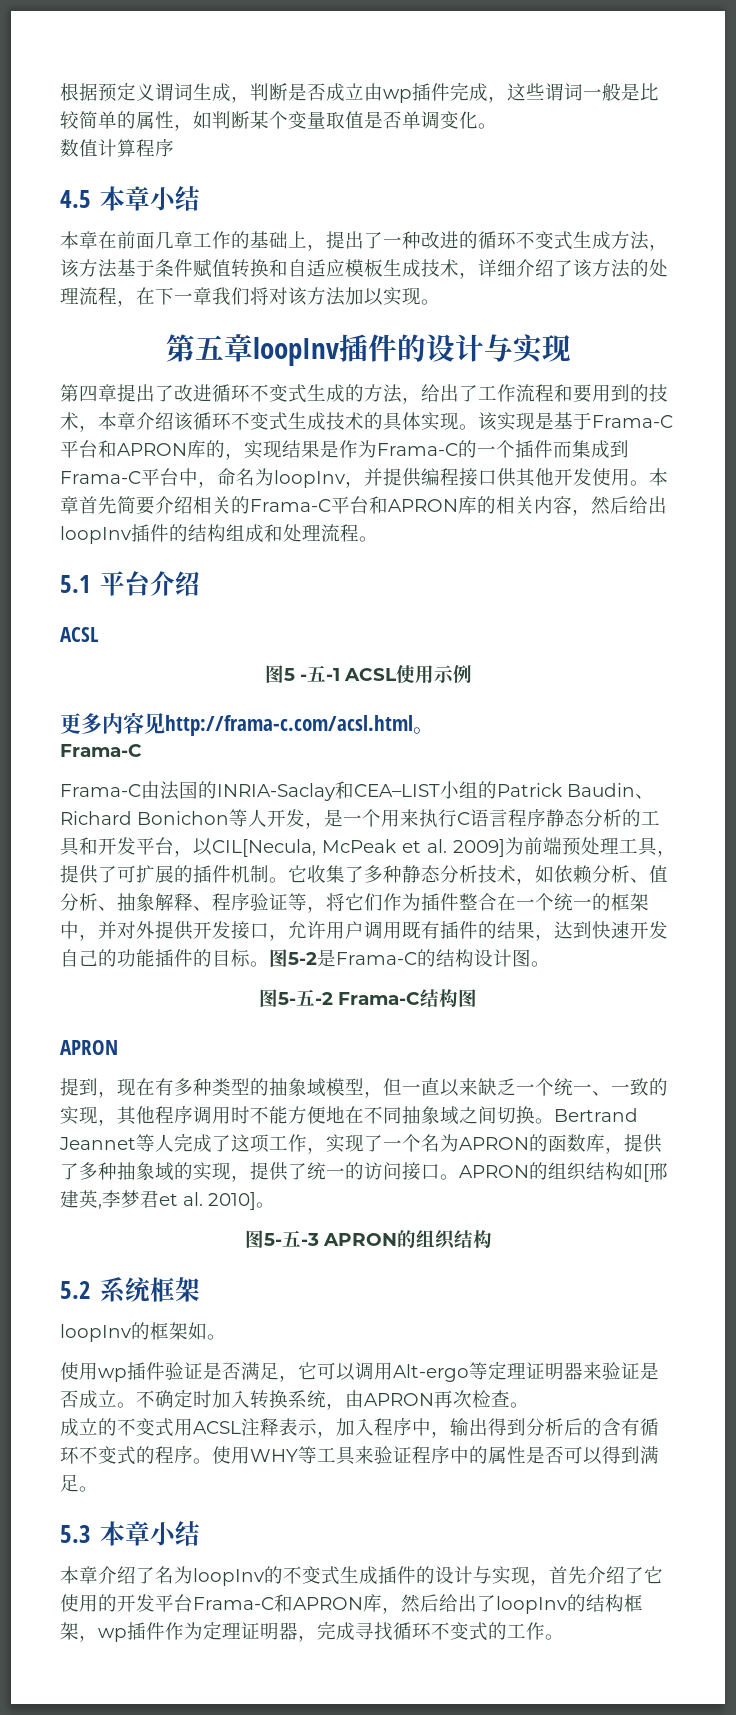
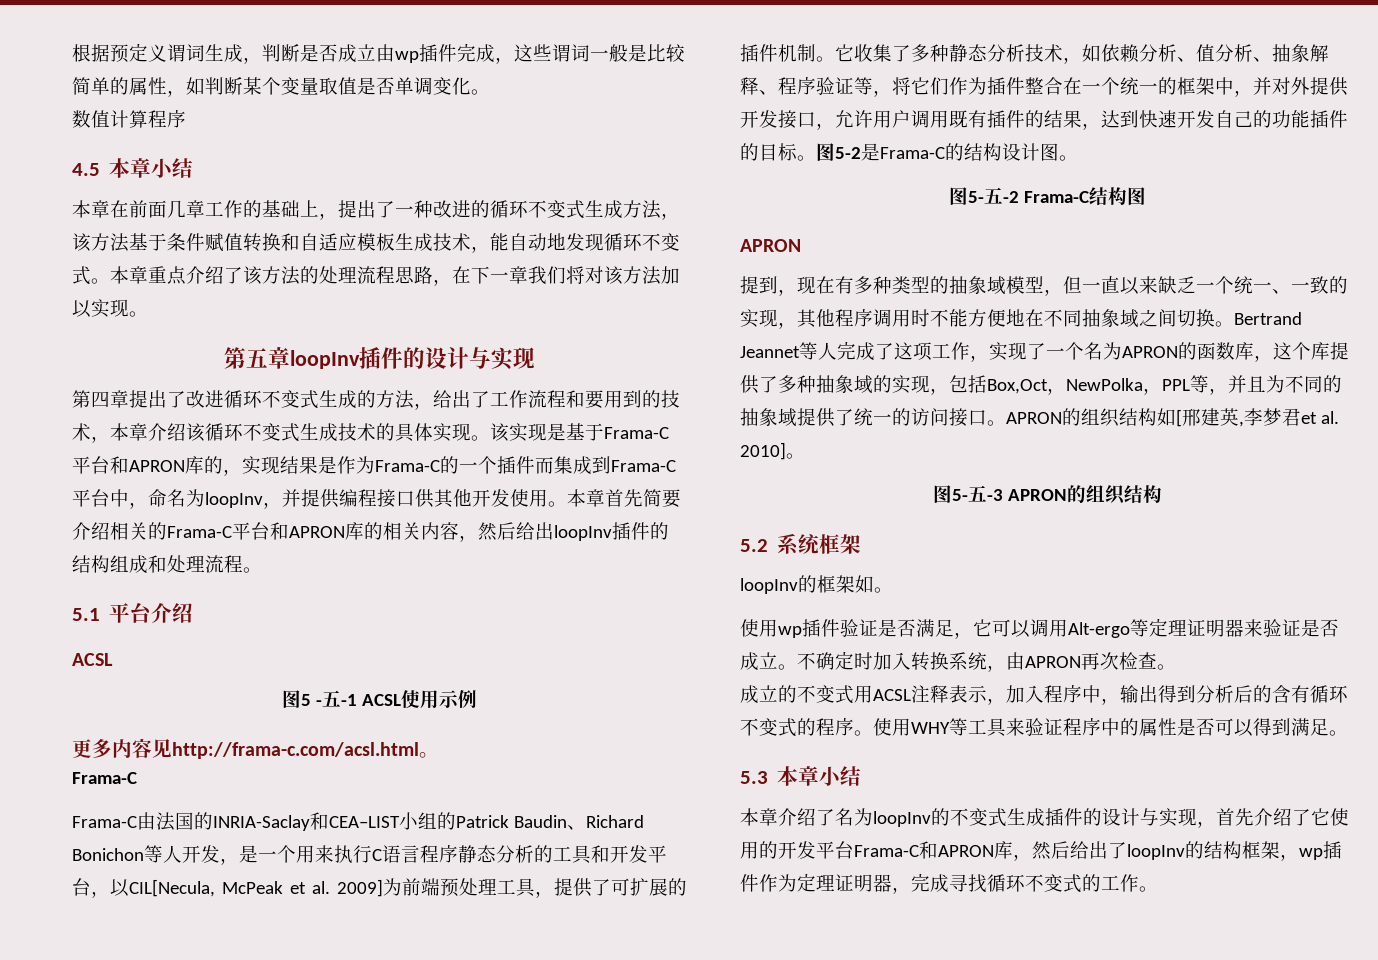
[478,259,516,277] 详细 -> [490,233,680,251] [72,266,186,285] 能自动地发现循环不变式。本章重点
(117, 296) none -> [395,266,433,284] 思路
(624, 1150) none -> [1273,342,1330,360] 这个库
(250, 1178) none -> [949,375,1342,395] [740,408,797,427] 包括Box,Oct，NewPolka，PPL等，并且为不同的抽象域

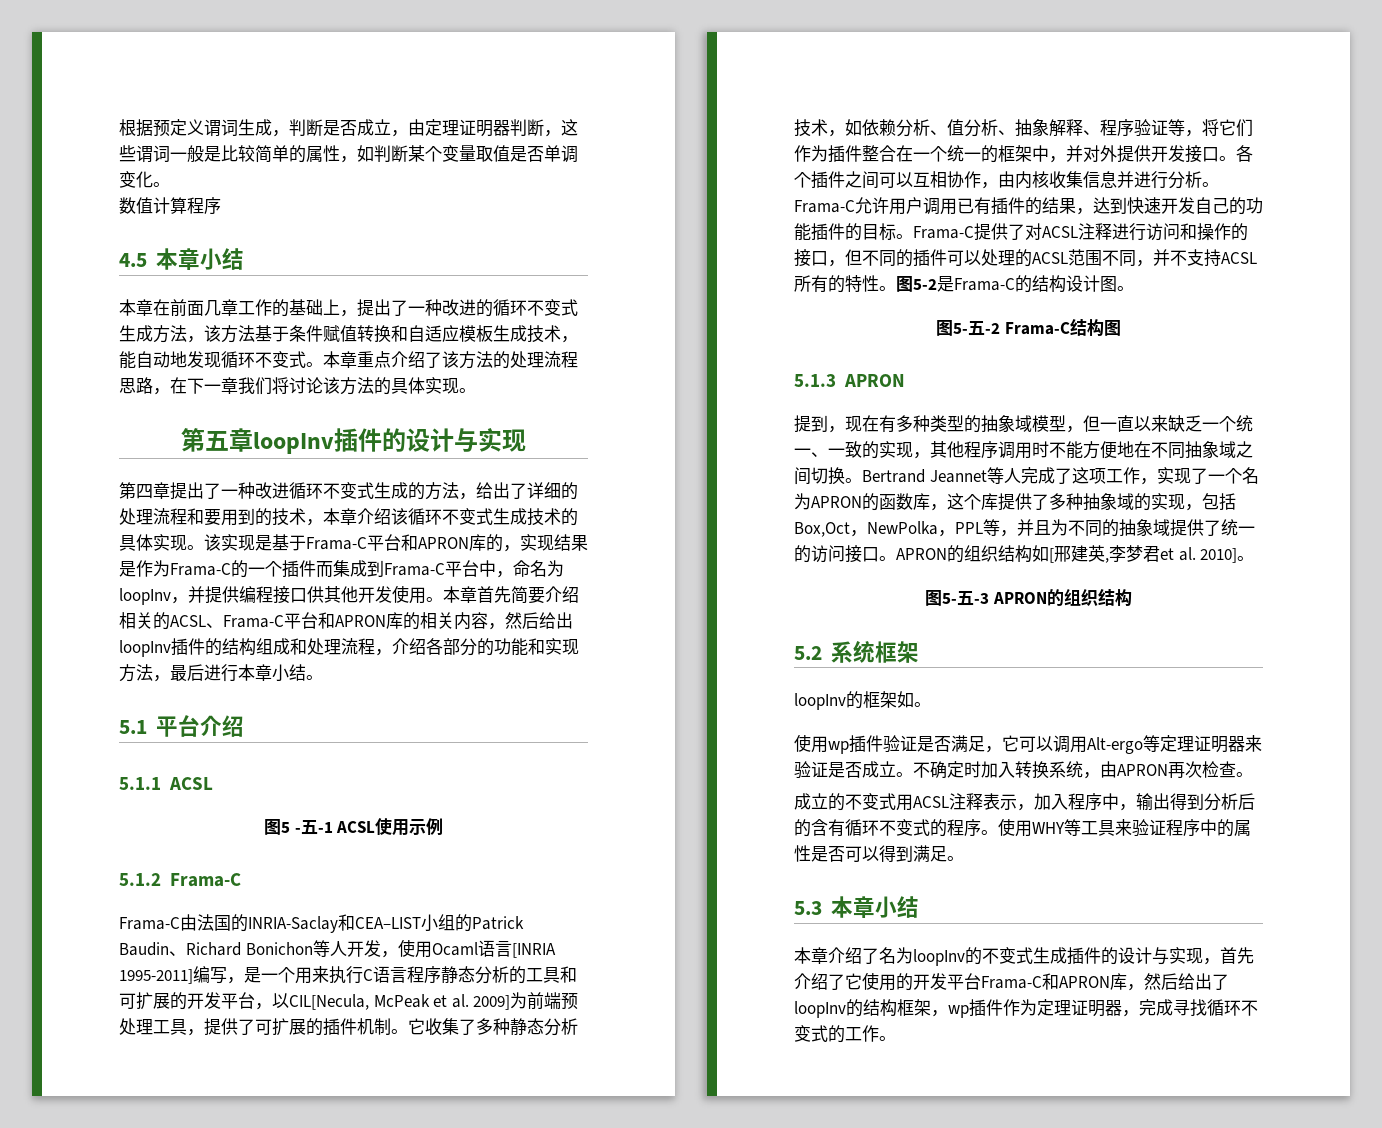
[376,43,495,63] 由wp插件完成 -> [391,119,544,137] ，由定理证明器判断
[585,266,680,285] [72,300,91,318] 对该方法加以 -> [289,377,425,395] 讨论该方法的具体
(186, 399) none -> [221,482,255,499] 一种
[490,390,528,408] 工作 -> [527,482,578,500] [119,508,153,525] 详细的处理
(167, 531) none -> [170,615,223,628] ACSL、
(243, 564) none -> [375,638,579,656] [119,664,306,682] ，介绍各部分的功能和实现方法，最后进行本章小结
(194, 613) none -> [119,777,161,790] 5.1.1
[72,738,439,759] 更多内容见http://frama-c.com/acsl.html。 // -> [119,873,161,886] 5.1.2
(239, 861) none -> [397,939,556,958] [119,966,244,984] 使用Ocaml语言[INRIA 1995-2011]编写，
(610, 854) none -> [119,992,187,1010] 可扩展的
[816,123,835,130] ， -> [1219,145,1253,162] [794,171,1219,189] [794,200,855,213] 。各个插件之间可以互相协作，由内核收集信息并进行分析。Frama-C
[949,110,968,128] 既 -> [957,198,974,214] 已
(816, 158) none -> [913,223,1248,241] [794,249,1257,267] [794,275,896,293] Frama-C提供了对ACSL注释进行访问和操作的接口，但不同的插件可以处理的ACSL范围不同，并不支持ACSL所有的特性。
(1146, 196) none -> [794,374,836,387] 5.1.3

